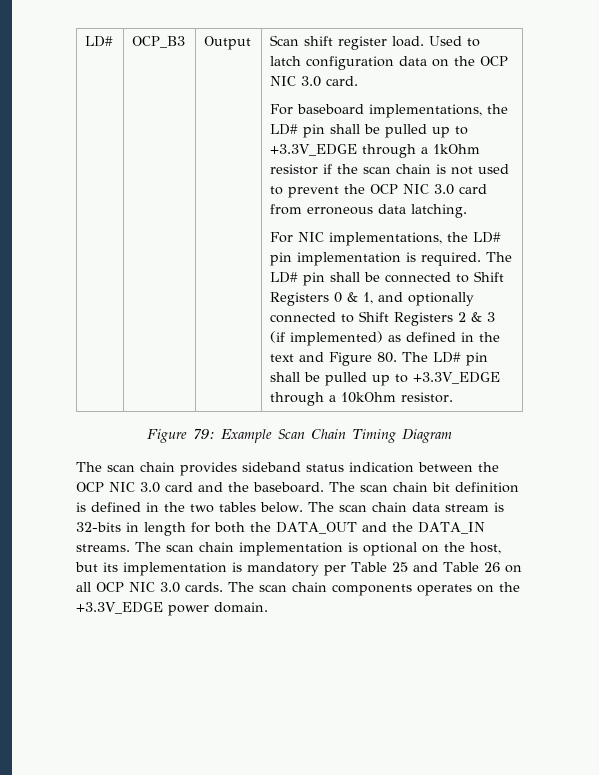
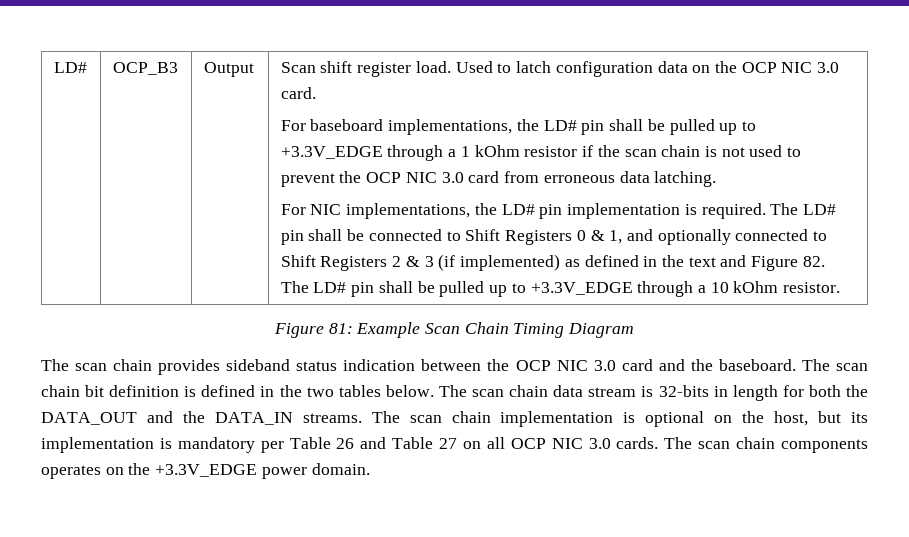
[433,144,481,154] 1kOhm -> [460,145,520,157] 1 kOhm
[377,352,398,363] 80. -> [802,256,825,267] 82.
[341,392,397,403] 10kOhm -> [710,281,779,293] 10 kOhm
[193,429,215,439] 79: -> [328,323,353,334] 81:
[391,562,408,572] 25 -> [336,438,355,449] 26
[483,562,500,572] 26 -> [439,438,458,449] 27

